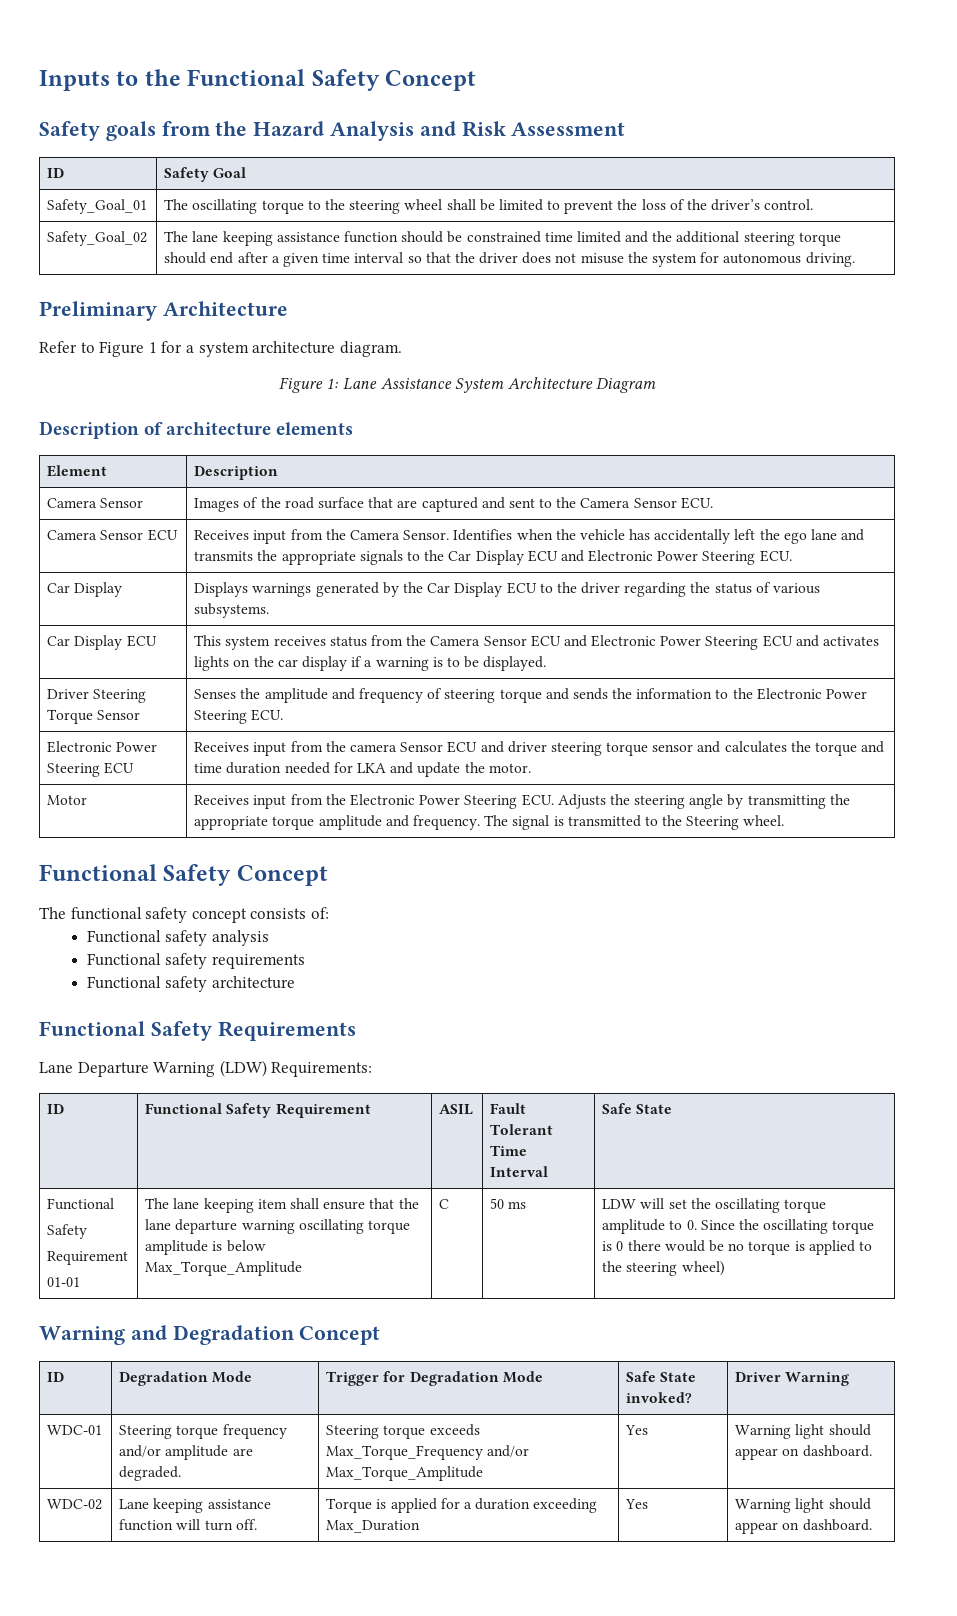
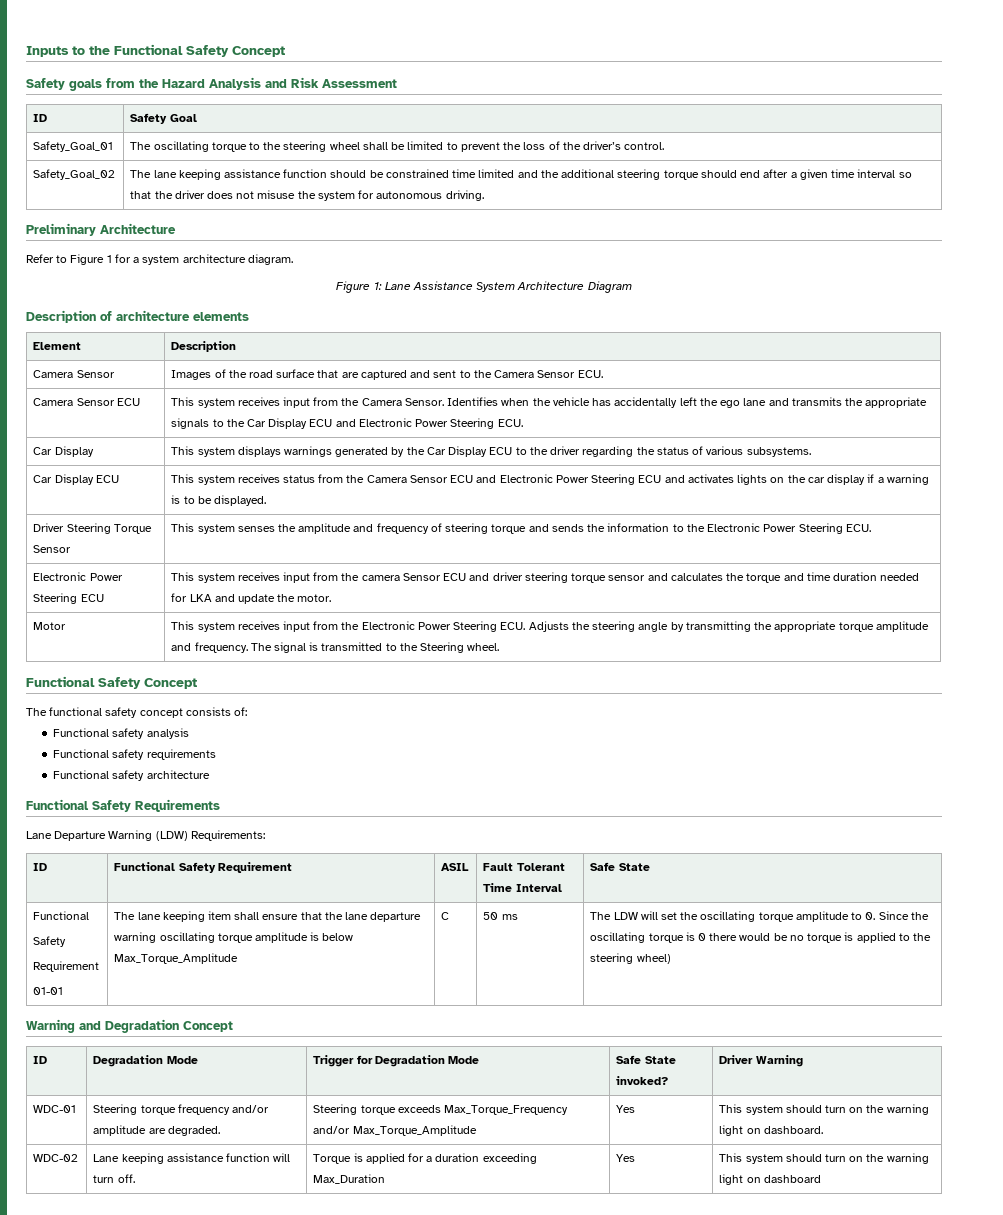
[194,530,250,540] Receives -> [171,397,280,408] This system receives
[194,582,249,597] Displays -> [171,446,281,457] This system displays
[194,689,237,699] Senses -> [171,523,275,534] This system senses
[194,742,250,752] Receives -> [171,572,280,583] This system receives
[194,795,250,805] Receives -> [171,621,280,632] This system receives
(527, 1205) none -> [590,912,612,920] The
[735,1424,871,1439] [735,1448,779,1460] Warning light should appear -> [719,1104,929,1115] [719,1125,744,1136] This system should turn on the warning light
[735,1498,871,1513] [735,1519,872,1534] Warning light should appear on dashboard. -> [719,1153,929,1164] [719,1174,821,1185] This system should turn on the warning light on dashboard

